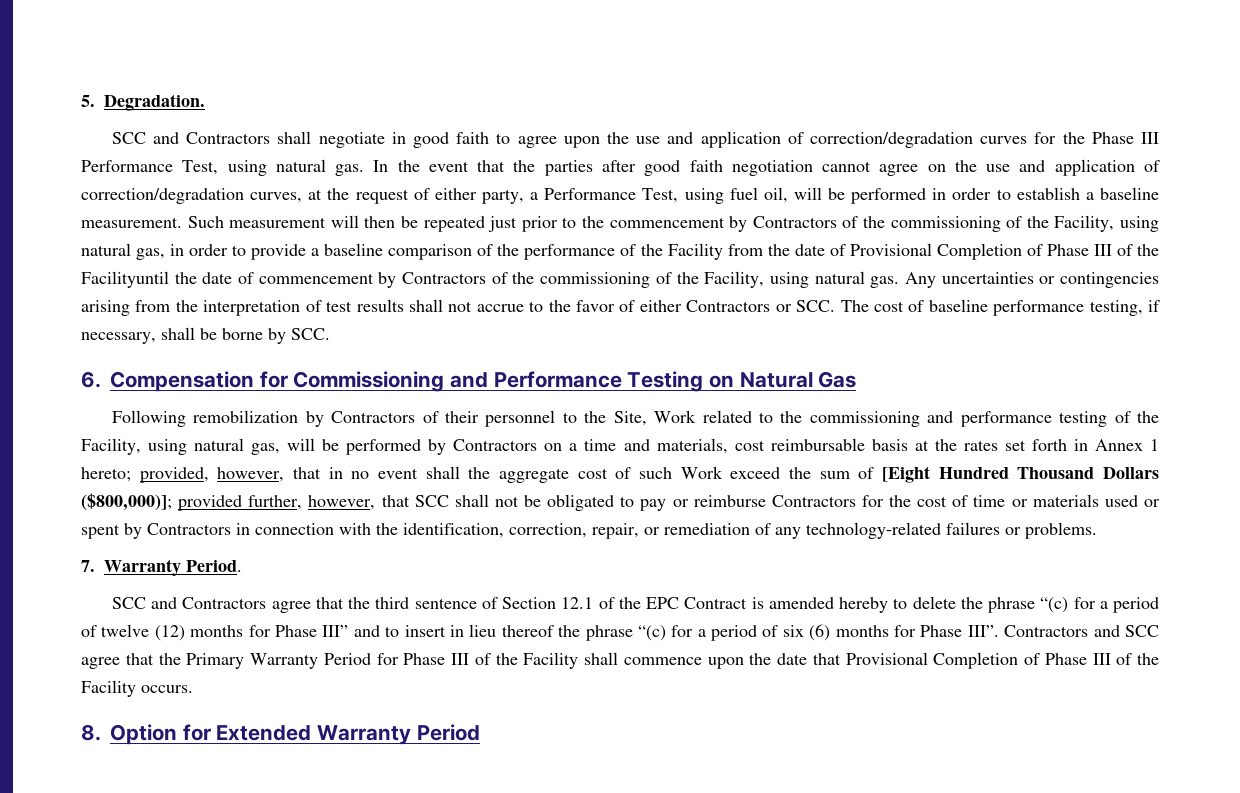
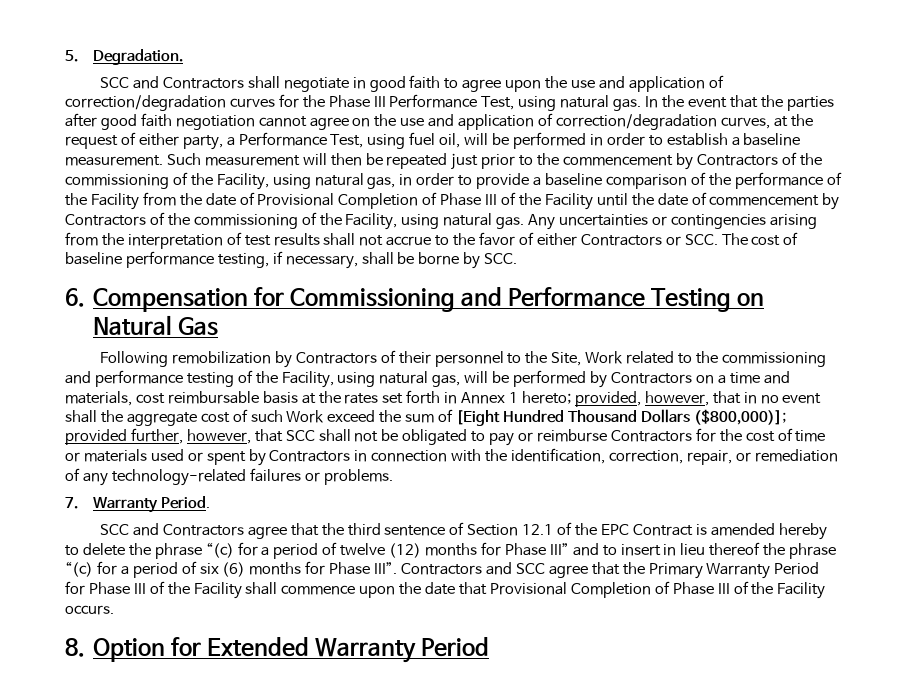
[81,271,169,288] Facilityuntil -> [544,193,628,210] Facility until

